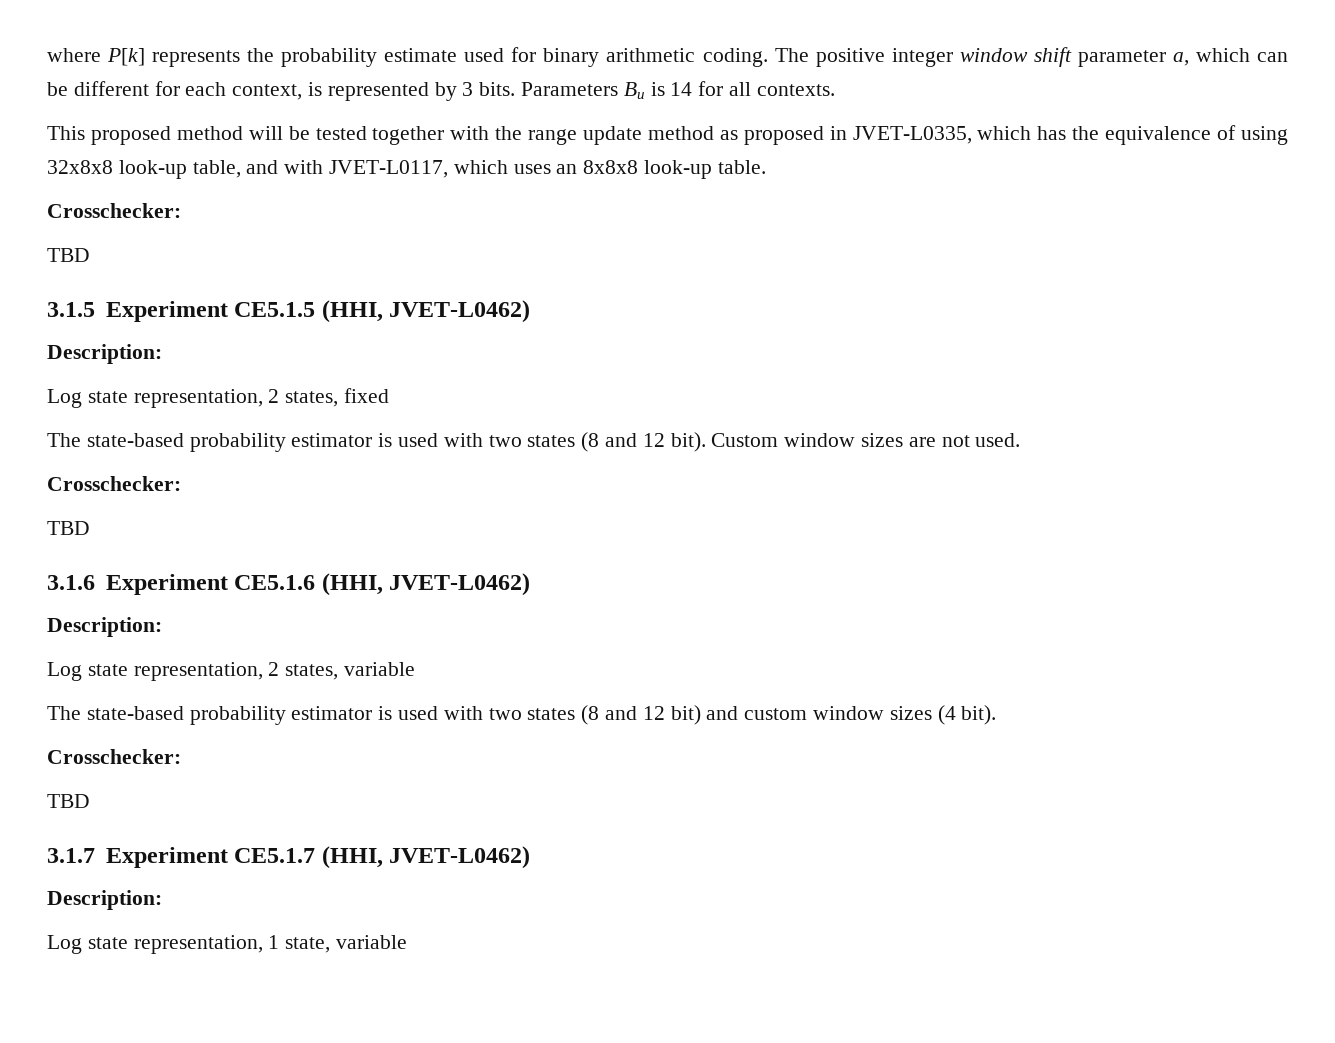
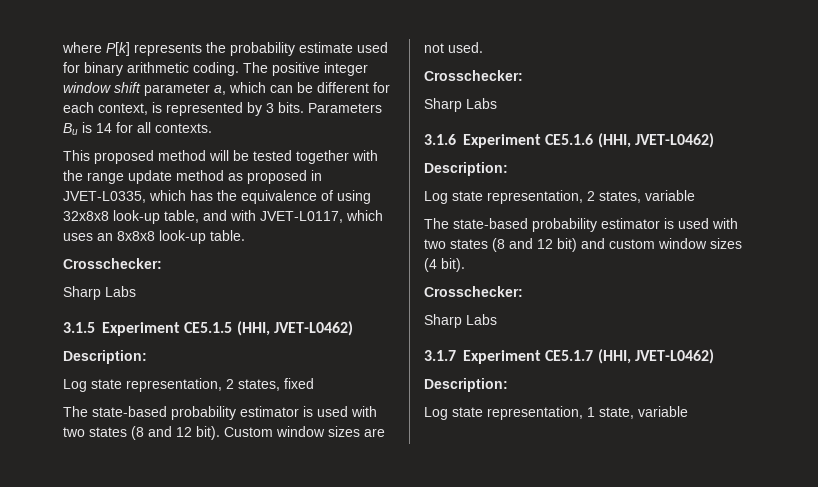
[47,248,90,262] TBD -> [63,286,136,300] Sharp Labs
[47,521,90,535] TBD -> [424,98,497,112] Sharp Labs
[47,794,90,808] TBD -> [424,314,497,328] Sharp Labs

